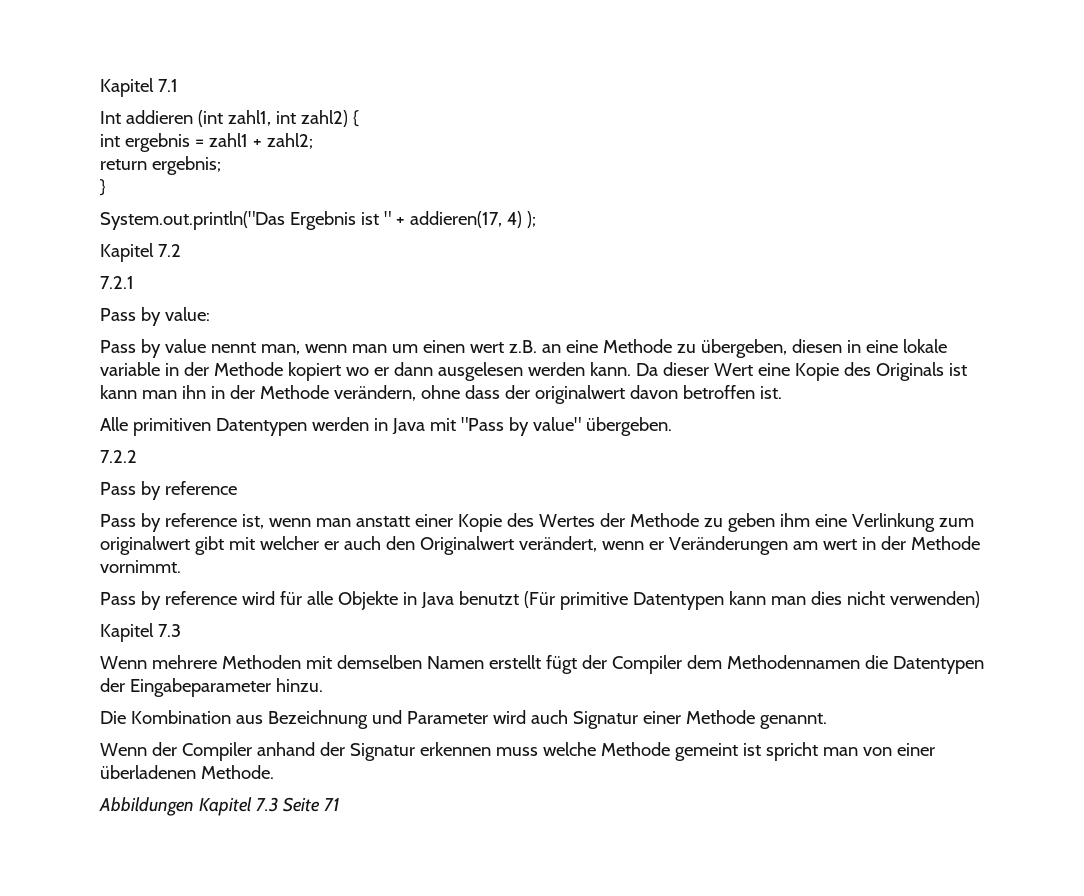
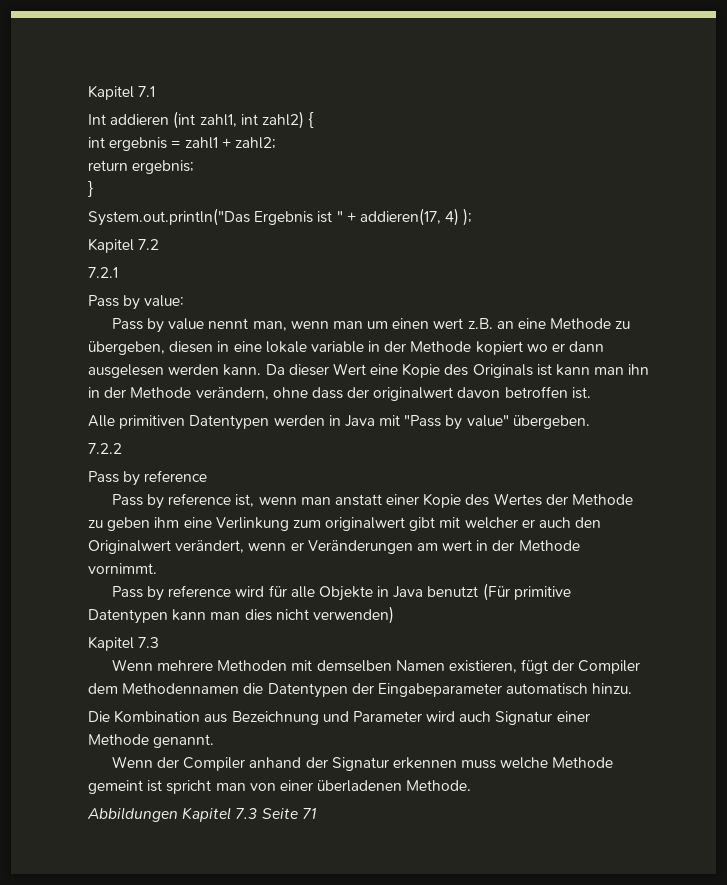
[488,655,541,669] erstellt -> [448,660,517,673] existieren,
(271, 687) none -> [506,683,589,695] automatisch

